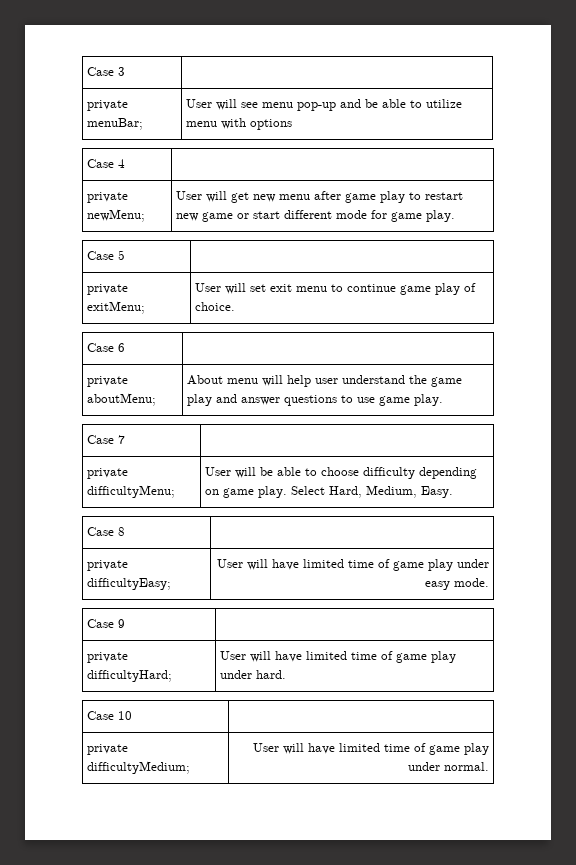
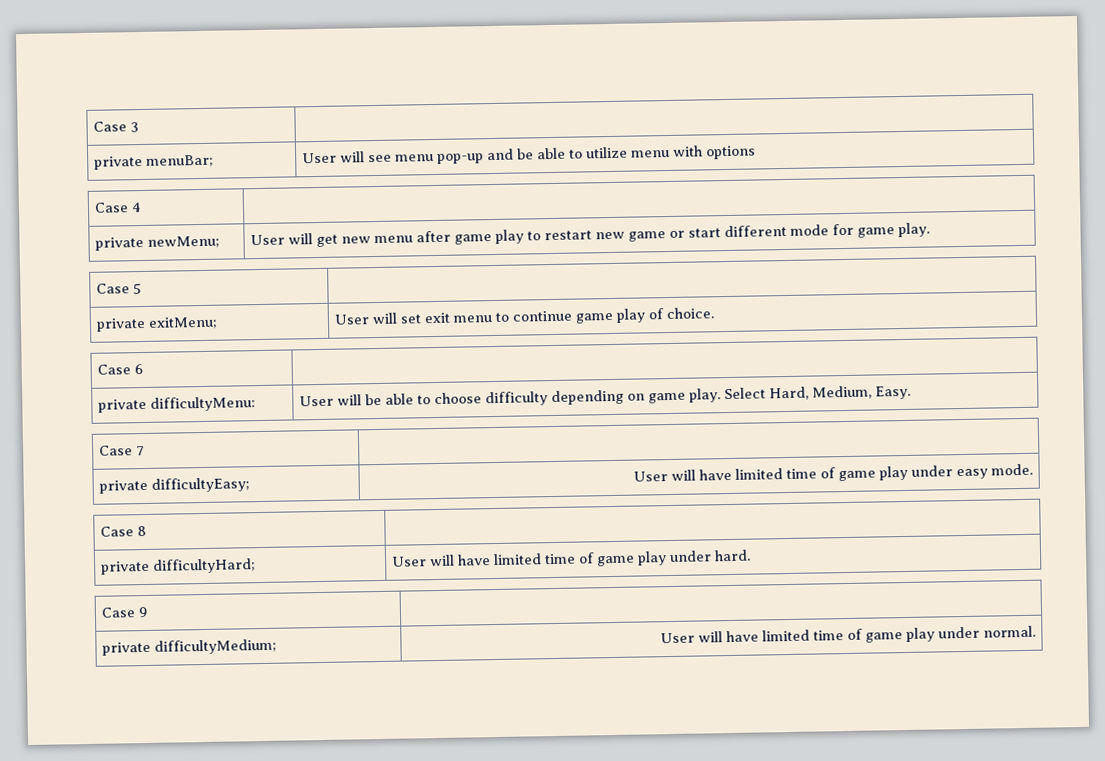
[87,393,157,406] [187,375,463,387] [187,394,444,406] [87,435,126,444] [87,468,129,479] [87,485,176,498] aboutMenu; | About menu will help user understand the game play and answer questions to use game play. // Case 7 | // private difficultyMenu; -> [150,396,257,412] difficultyMenu:
[118,527,126,536] 8 -> [136,445,146,457] 7
[118,619,126,628] 9 -> [137,525,148,537] 8
[118,711,133,720] 10 -> [138,606,149,618] 9

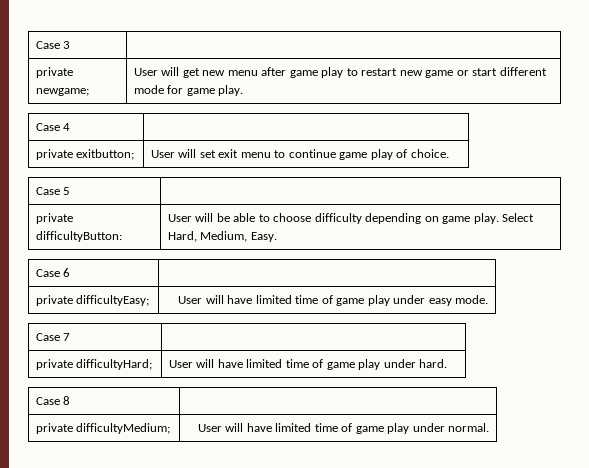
[146,154,215,168] [302,145,757,164] [94,201,143,213] [95,235,221,251] menuBar; | User will see menu pop-up and be able to utilize menu with options // Case 4 | // private newMenu; -> [35,88,89,96] newgame;
[133,283,143,295] [96,316,219,332] 5 | // private exitMenu; -> [63,123,71,131] [35,149,135,160] 4 | // private exitbutton;
[134,363,144,375] [98,396,257,413] 6 | // private difficultyMenu: -> [63,187,71,195] [35,213,73,224] [35,231,122,242] 5 | // private difficultyButton:
[136,445,146,457] 7 -> [63,268,71,277] 6
[137,525,148,537] 8 -> [63,333,71,341] 7
[138,606,149,618] 9 -> [63,396,71,405] 8

